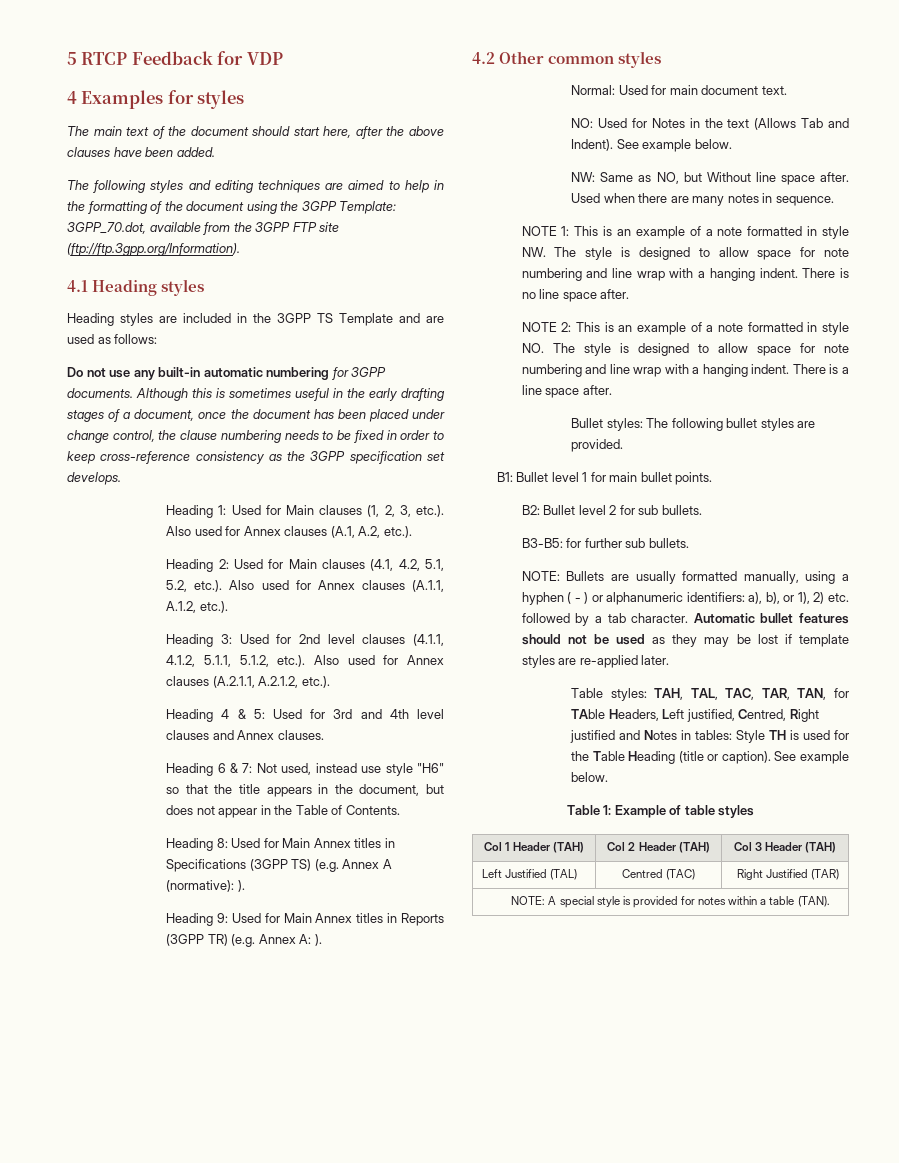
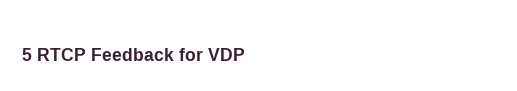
[67,90,245,109] [67,126,445,139] [67,147,215,157] [67,180,444,193] [67,201,397,214] [67,222,340,235] [67,243,240,256] [67,279,205,296] [67,313,444,326] [67,334,158,344] [67,367,387,380] [67,388,445,401] [67,409,445,422] [67,430,445,443] [67,451,445,464] [67,472,121,485] [166,505,444,518] [166,526,412,538] [166,559,444,572] [166,580,444,592] [166,601,228,613] [166,634,445,647] [166,655,445,667] [166,676,330,688] [166,709,444,722] [166,730,324,740] [166,763,444,776] [166,784,444,797] [166,805,400,818] [166,838,395,851] [166,859,392,872] [166,880,245,892] [166,913,444,926] [166,934,322,947] [472,51,662,68] [571,85,787,95] [571,118,850,130] [571,139,732,152] [571,172,849,185] [571,193,834,206] [521,226,849,239] [521,247,849,260] [521,268,849,281] [521,289,630,302] [521,322,849,335] [521,343,849,356] [521,364,849,377] [521,385,612,398] [571,418,816,431] [571,439,624,452] [496,472,713,485] [521,505,702,515] [521,538,689,548] [521,571,849,584] [521,592,849,605] [521,613,849,626] [521,634,849,647] [521,655,670,668] [571,688,849,701] [571,709,819,722] [570,730,849,743] [571,751,849,764] [571,772,609,782] [566,805,755,818] [484,842,584,853] [607,842,710,853] [733,842,837,853] [481,869,577,880] [621,869,696,880] [737,869,840,880] [511,896,830,908] // 4 Examples for styles // The main text of the document should start here, after the above clauses have been added. // The following styles and editing techniques are aimed to help in the formatting of the document using the 3GPP Template: 3GPP_70.dot, available from the 3GPP FTP site (ftp://ftp.3gpp.org/Information). // 4.1 Heading styles // Heading styles are included in the 3GPP TS Template and are used as follows: // Do not use any built-in automatic numbering for 3GPP documents. Although this is sometimes useful in the early drafting stages of a document, once the document has been placed under change control, the clause numbering needs to be fixed in order to keep cross-reference consistency as the 3GPP specification set develops. // Heading 1: Used for Main clauses (1, 2, 3, etc.). Also used for Annex clauses (A.1, A.2, etc.). // Heading 2: Used for Main clauses (4.1, 4.2, 5.1, 5.2, etc.). Also used for Annex clauses (A.1.1, A.1.2, etc.). // Heading 3: Used for 2nd level clauses (4.1.1, 4.1.2, 5.1.1, 5.1.2, etc.). Also used for Annex clauses (A.2.1.1, A.2.1.2, etc.). // Heading 4 & 5: Used for 3rd and 4th level clauses and Annex clauses. // Heading 6 & 7: Not used, instead use style "H6" so that the title appears in the document, but does not appear in the Table of Contents. // Heading 8: Used for Main Annex titles in Specifications (3GPP TS) (e.g. Annex A (normative): ). // Heading 9: Used for Main Annex titles in Reports (3GPP TR) (e.g. Annex A: ). // 4.2 Other common styles // Normal: Used for main document text. // NO: Used for Notes in the text (Allows Tab and Indent). See example below. // NW: Same as NO, but Without line space after. Used when there are many notes in sequence. // NOTE 1: This is an example of a note formatted in style NW. The style is designed to allow space for note numbering and line wrap with a hanging indent. There is no line space after. // NOTE 2: This is an example of a note formatted in style NO. The style is designed to allow space for note numbering and line wrap with a hanging indent. There is a line space after. // Bullet styles: The following bullet styles are provided. // B1: Bullet level 1 for main bullet points. // B2: Bullet level 2 for sub bullets. // B3-B5: for further sub bullets. // NOTE: Bullets are usually formatted manually, using a hyphen ( - ) or alphanumeric identifiers: a), b), or 1), 2) etc. followed by a tab character. Automatic bullet features should not be used as they may be lost if template styles are re-applied later. // Table styles: TAH, TAL, TAC, TAR, TAN, for TAble Headers, Left justified, Centred, Right justified and Notes in tables: Style TH is used for the Table Heading (title or caption). See example below. // Table 1: Example of table styles // Col 1 Header (TAH) | Col 2 Header (TAH) | Col 3 Header (TAH) // Left Justified (TAL) | Centred (TAC) | Right Justified (TAR) // NOTE: A special style is provided for notes within a table (TAN). -> (245, 54) none

